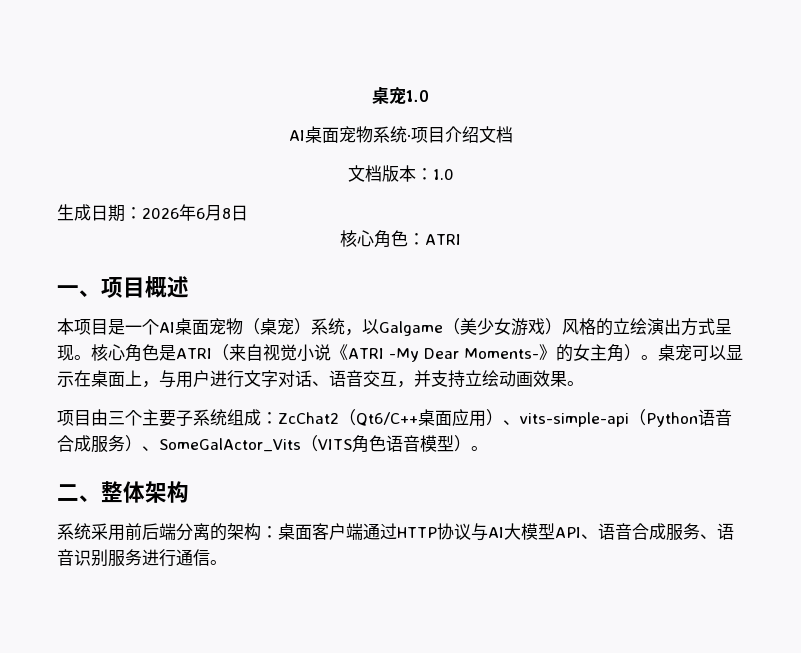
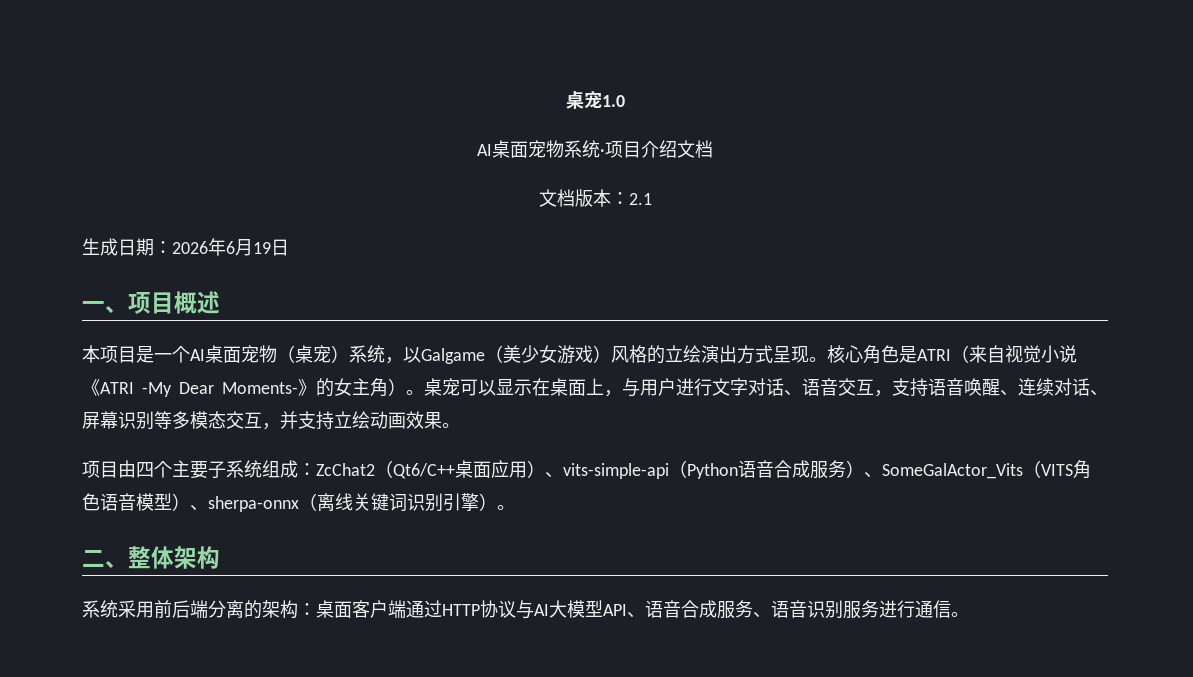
[432,169,454,180] 1.0 -> [628,193,652,205] 2.1
[222,205,248,221] [340,230,461,248] 8日 // 核心角色：ATRI -> [253,239,289,256] 19日
(414, 384) none -> [892,378,1108,397] [82,411,280,430] 支持语音唤醒、连续对话、屏幕识别等多模态交互，
[108,411,125,425] 三 -> [136,462,154,478] 四
(471, 443) none -> [190,493,497,512] 、sherpa-onnx（离线关键词识别引擎）

